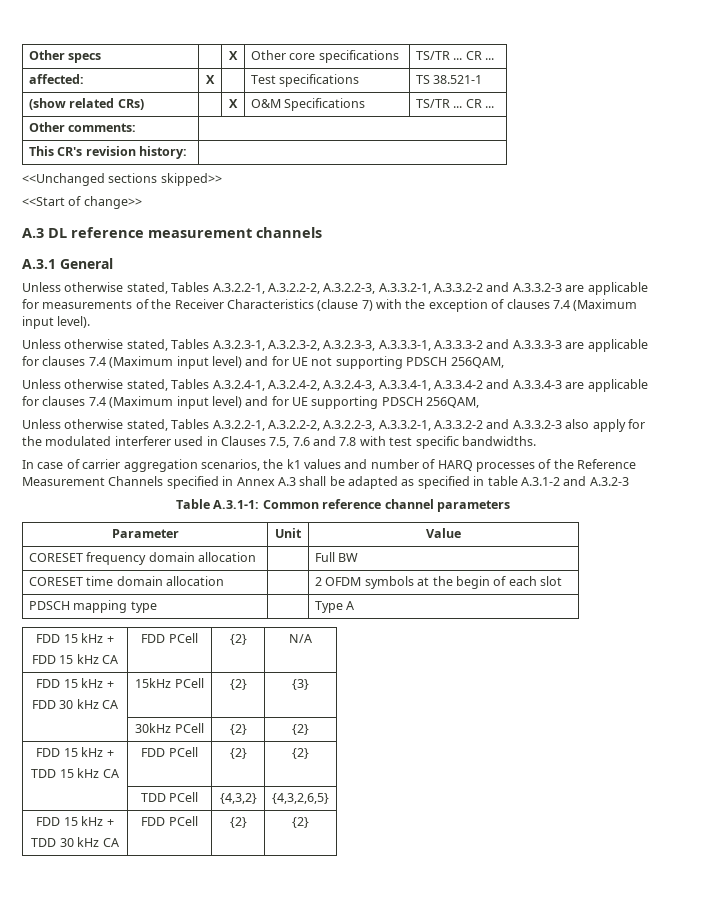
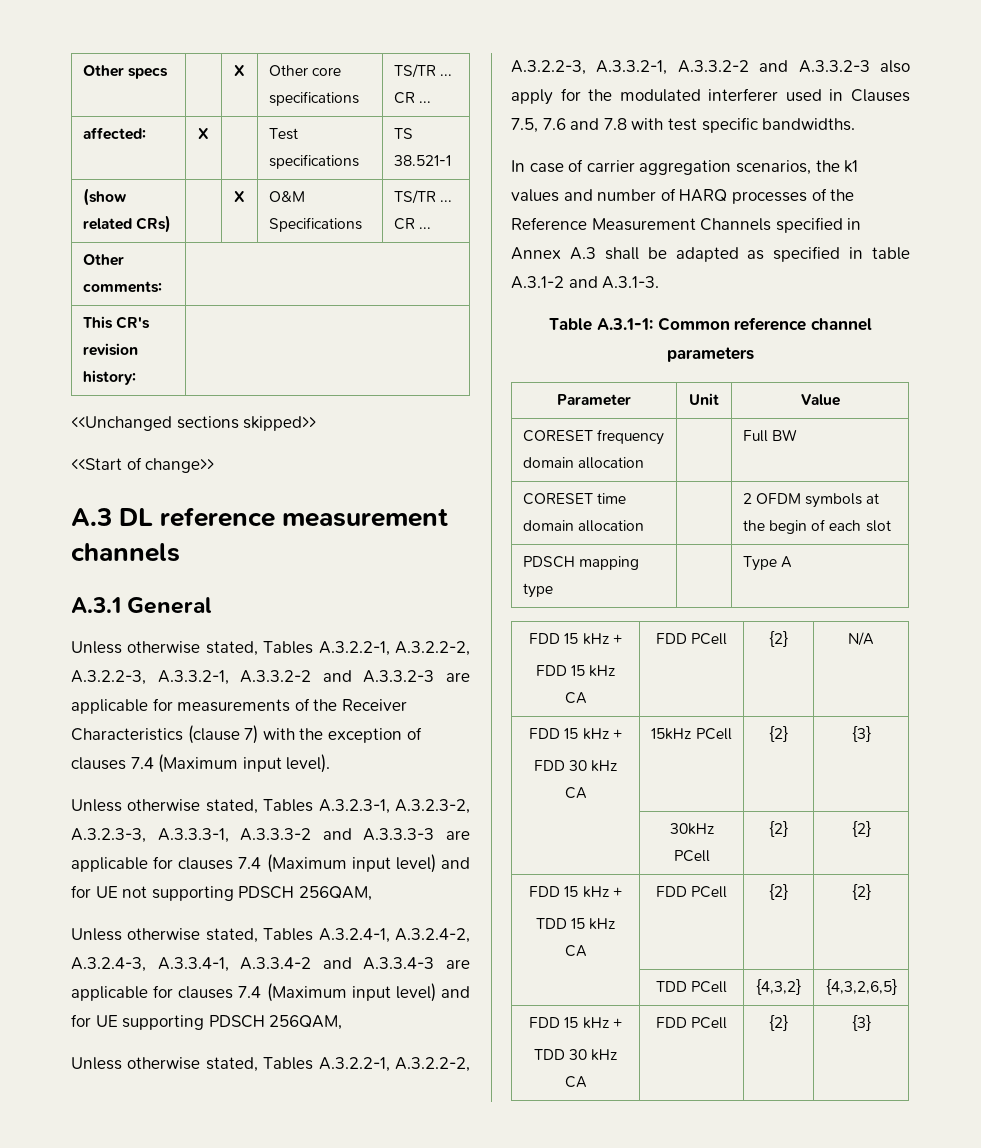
[589,477,629,486] A.3.2-3 -> [602,276,660,289] A.3.1-3.
[292,817,310,828] {2} -> [851,1015,871,1031] {3}

